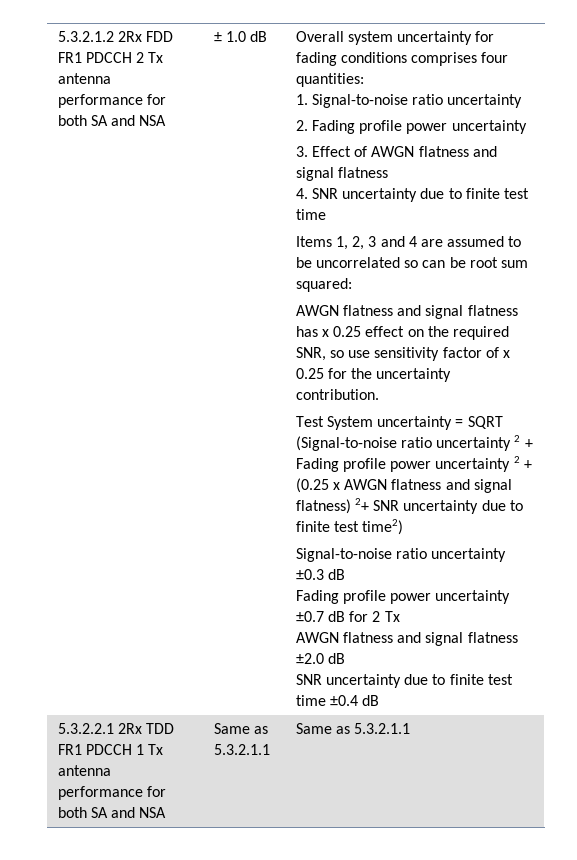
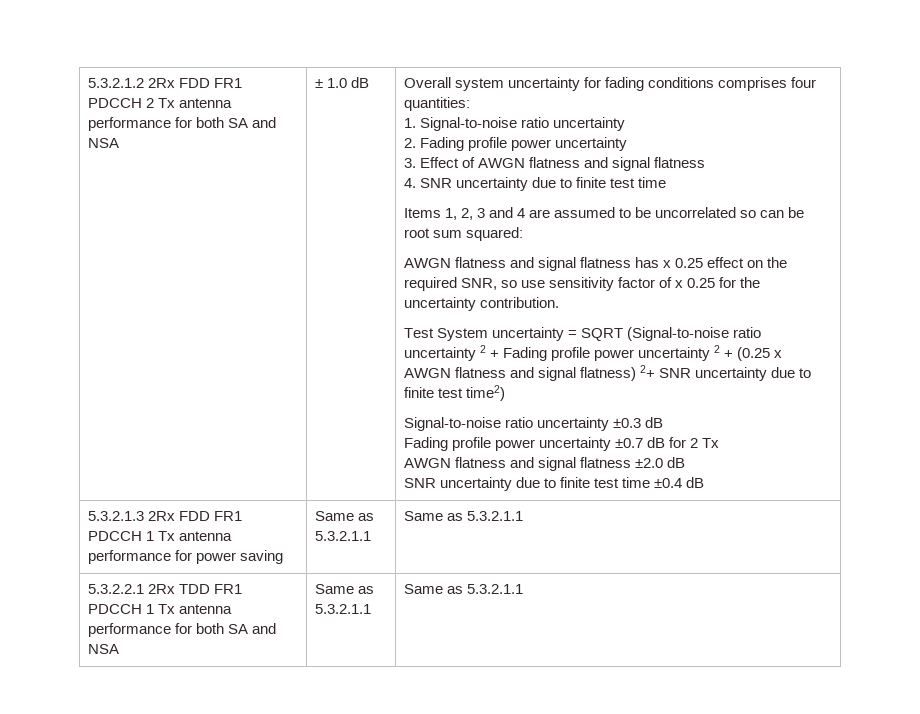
(380, 700) none -> [87,511,242,521] [87,531,232,541] [87,550,283,564] [314,511,374,521] [314,531,371,541] [403,511,523,521] // 5.3.2.1.3 2Rx FDD FR1 PDCCH 1 Tx antenna performance for power saving | Same as 5.3.2.1.1 | Same as 5.3.2.1.1

